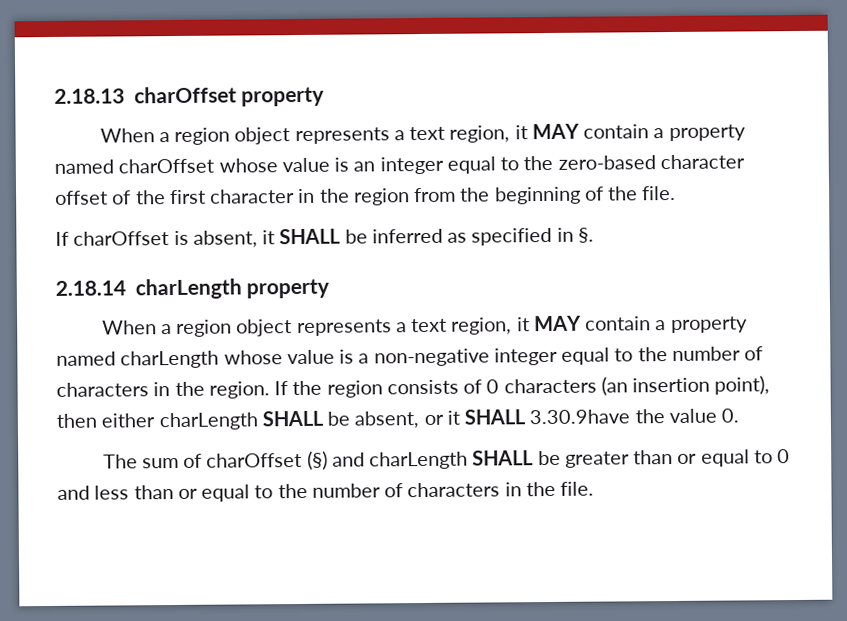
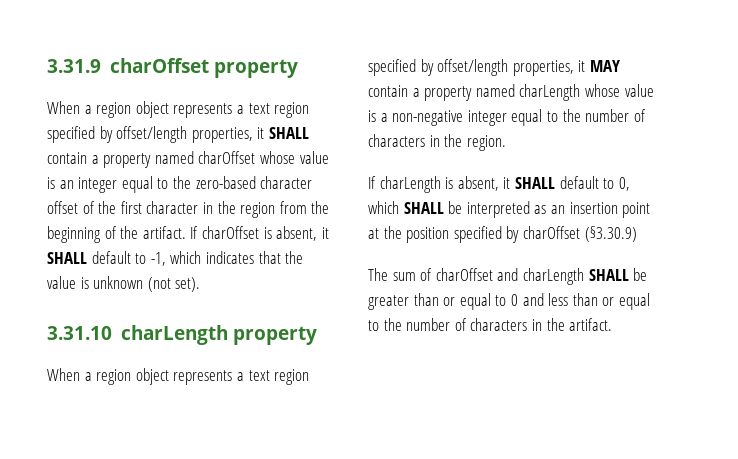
[54,88,125,104] 2.18.13 -> [47,59,101,73] 3.31.9
[449,123,580,143] region, it MAY -> [274,102,310,118] [47,126,309,143] region specified by offset/length properties, it SHALL
[642,185,677,201] file. // -> [142,226,186,239] artifact.
[344,227,594,246] [55,280,126,296] be inferred as specified in §. // 2.18.14 -> [91,251,304,266] [47,276,201,292] [47,326,112,340] default to -1, which indicates that the value is unknown (not set). // 3.31.10
[451,317,513,335] region, -> [274,369,310,385] [368,59,574,76] region specified by offset/length properties,
[274,375,771,398] [56,408,740,431] If the region consists of 0 characters (an insertion point), then either charLength SHALL be absent, or it SHALL 3.30.9have the value 0. -> [368,176,630,193] [368,201,651,218] [368,226,637,243] // If charLength is absent, it SHALL default to 0, which SHALL be interpreted as an insertion point at the position specified by charOffset (§3.30.9)
[306,450,328,470] (§) -> (493, 274) none
[560,481,595,496] file. -> [569,318,613,331] artifact.

